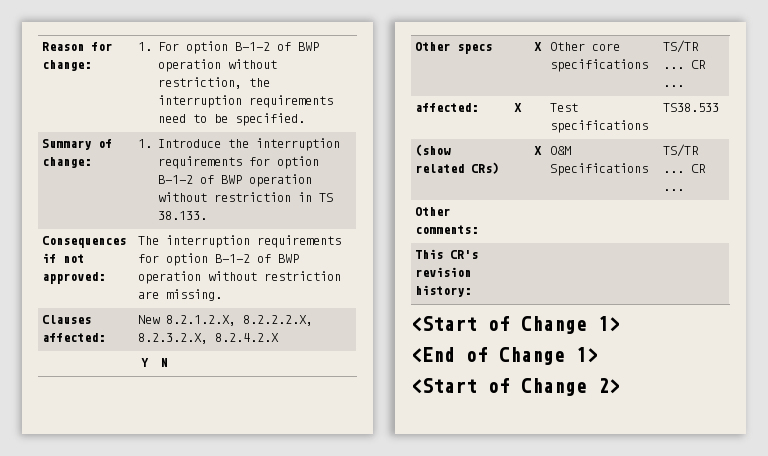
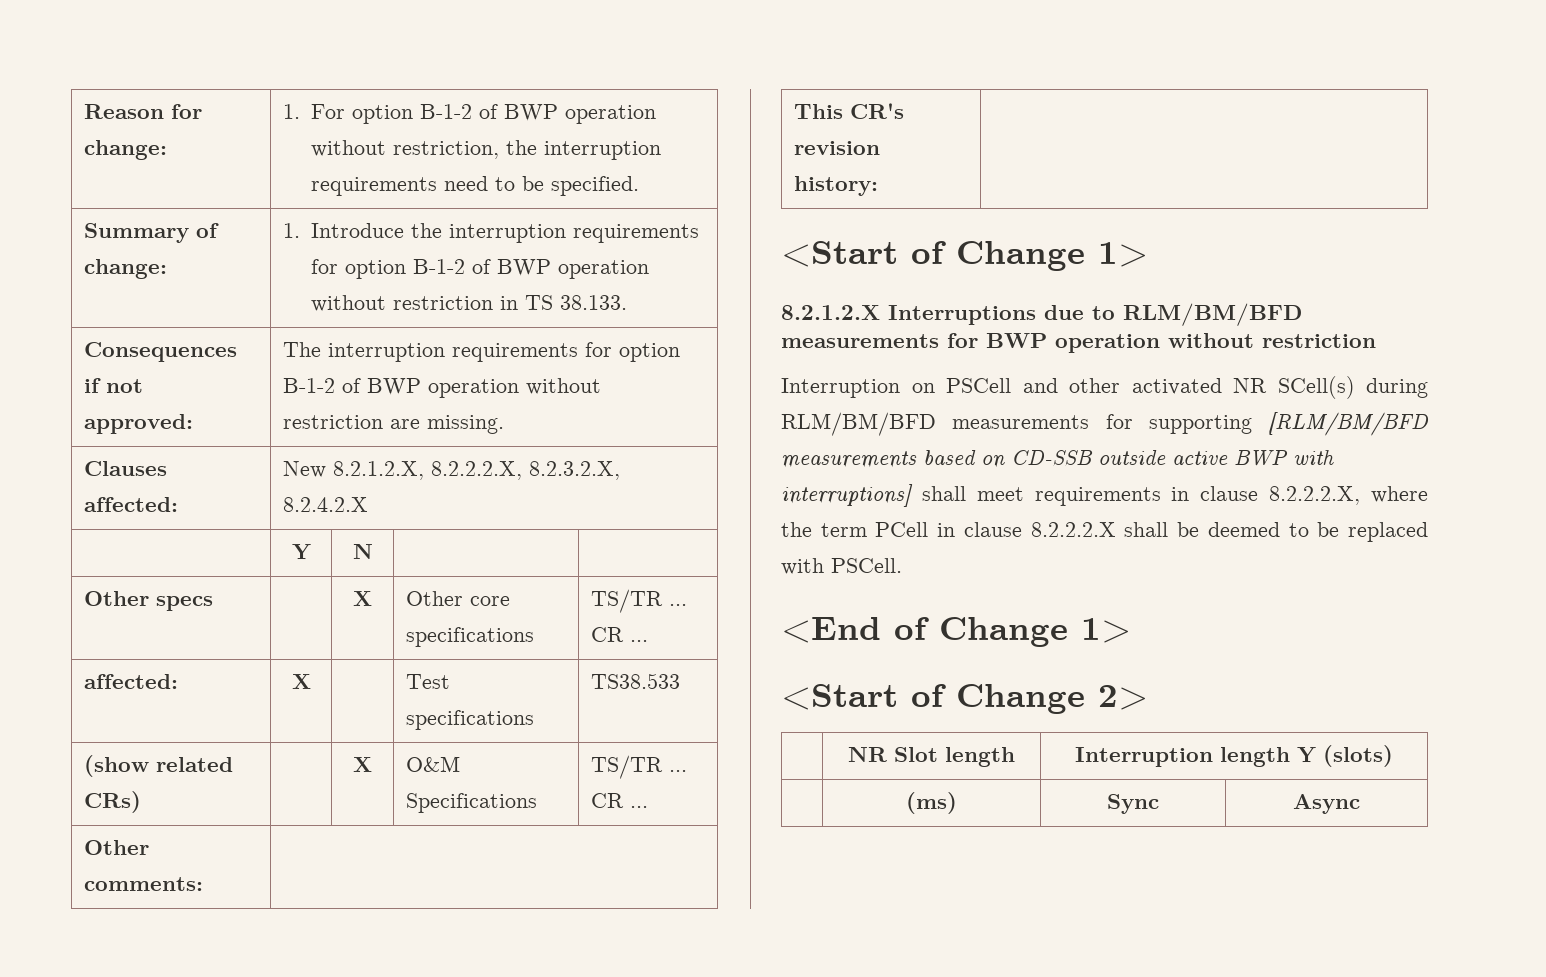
(620, 324) none -> [781,303,1302,326] [781,333,1376,353] [781,376,1428,399] [781,412,1429,436] [781,450,1334,468] [781,484,1428,507] [781,522,1428,542] [781,558,902,575] // 8.2.1.2.X Interruptions due to RLM/BM/BFD measurements for BWP operation without restriction // Interruption on PSCell and other activated NR SCell(s) during RLM/BM/BFD measurements for supporting [RLM/BM/BFD measurements based on CD-SSB outside active BWP with interruptions] shall meet requirements in clause 8.2.2.2.X, where the term PCell in clause 8.2.2.2.X shall be deemed to be replaced with PSCell.
(620, 386) none -> [848,747,1015,767] [1075,745,1393,767] [906,792,957,814] [1107,794,1159,814] [1293,794,1360,814] // | NR Slot length | Interruption length Y (slots) // | (ms) | Sync | Async

